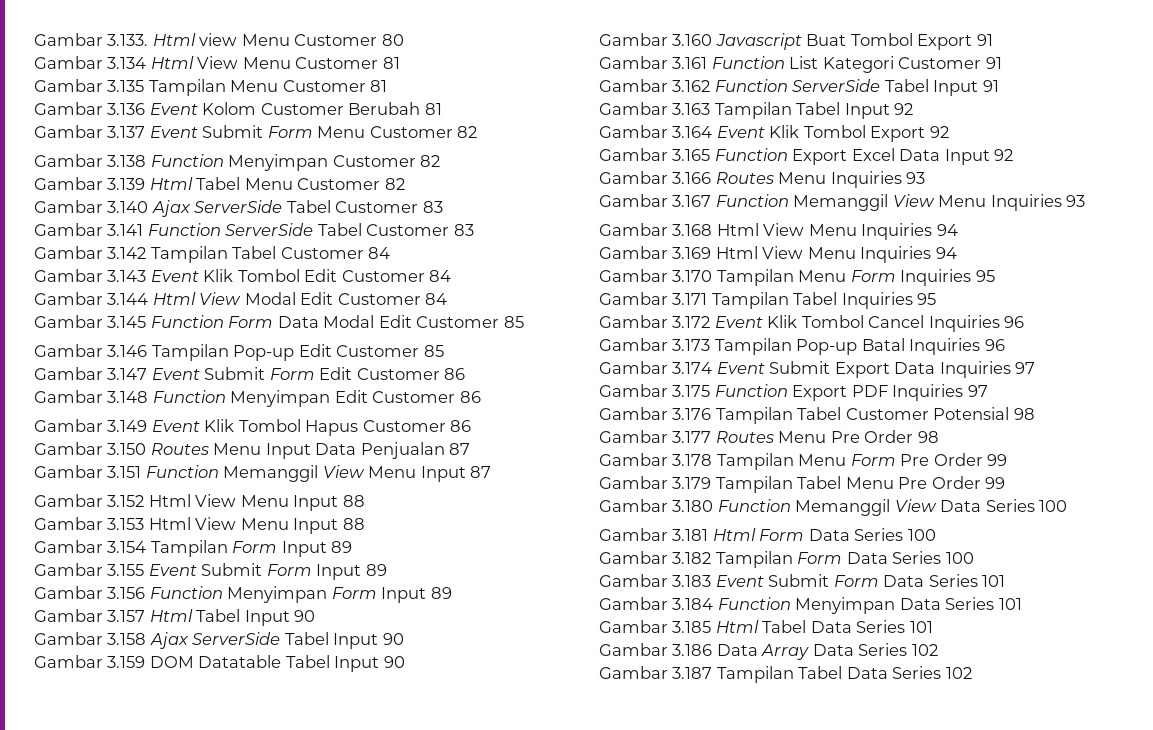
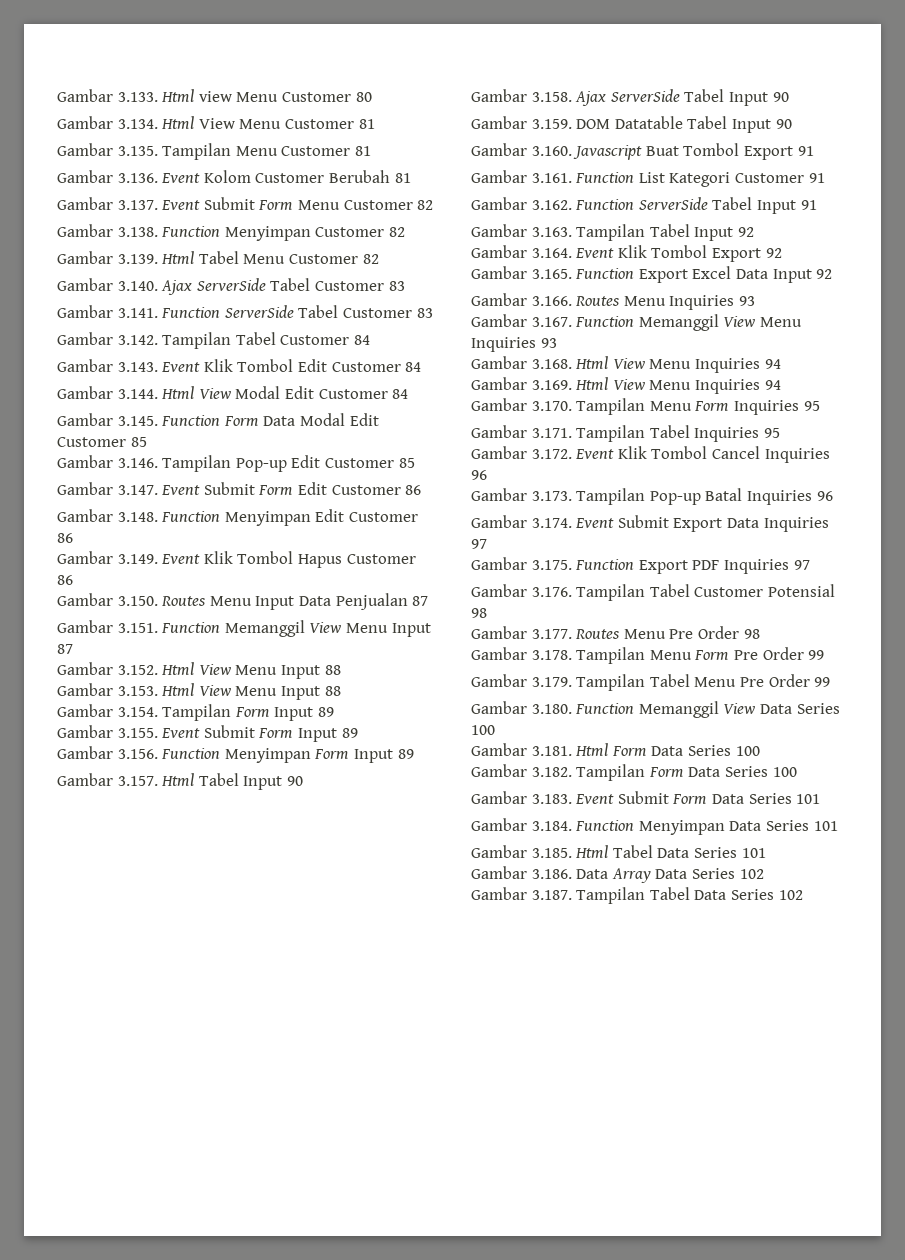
[107,57,147,69] 3.134 -> [117,119,158,129] 3.134.
[107,80,145,92] 3.135 -> [117,146,158,156] 3.135.
[107,103,146,115] 3.136 -> [117,173,158,183] 3.136.
[107,126,146,138] 3.137 -> [117,200,158,210] 3.137.
[107,155,147,167] 3.138 -> [117,227,158,237] 3.138.
[107,178,146,190] 3.139 -> [117,254,158,264] 3.139.
[107,201,149,213] 3.140 -> [117,281,158,291] 3.140.
[107,224,144,236] 3.141 -> [117,308,158,318] 3.141.
[107,247,147,259] 3.142 -> [117,335,158,345] 3.142.
[107,270,147,282] 3.143 -> [117,362,158,372] 3.143.
[107,293,149,305] 3.144 -> [117,389,158,399] 3.144.
[107,316,147,328] 3.145 -> [117,416,158,426] 3.145.
[107,345,148,357] 3.146 -> [117,458,158,468] 3.146.
[107,368,148,380] 3.147 -> [117,485,158,495] 3.147.
[107,391,149,403] 3.148 -> [117,512,158,522] 3.148.
[107,420,148,432] 3.149 -> [117,554,158,564] 3.149.
[107,443,147,455] 3.150 -> [117,596,158,606] 3.150.
[107,466,142,478] 3.151 -> [117,623,158,633] 3.151.
[107,494,365,511] [34,517,365,534] [34,540,147,553] 3.152 Html View Menu Input 88 // Gambar 3.153 Html View Menu Input 88 // Gambar 3.154 -> [117,662,341,679] [57,683,341,700] [57,704,158,717] 3.152. Html View Menu Input 88 // Gambar 3.153. Html View Menu Input 88 // Gambar 3.154.
[107,564,145,576] 3.155 -> [117,728,158,738] 3.155.
[107,587,146,599] 3.156 -> [117,749,158,759] 3.156.
[107,610,146,622] 3.157 -> [117,776,158,786] 3.157.
[107,633,147,645] 3.158 -> [531,92,572,102] 3.158.
[107,656,146,668] 3.159 -> [531,119,572,129] 3.159.
[672,34,713,46] 3.160 -> [531,146,572,156] 3.160.
[672,57,708,69] 3.161 -> [531,173,572,183] 3.161.
[672,80,711,92] 3.162 -> [531,200,572,210] 3.162.
[672,103,711,115] 3.163 -> [531,227,572,237] 3.163.
[672,126,713,138] 3.164 -> [531,248,572,258] 3.164.
[672,149,711,161] 3.165 -> [531,269,572,279] 3.165.
[672,172,712,184] 3.166 -> [531,296,572,306] 3.166.
[672,195,712,207] 3.167 -> [531,317,572,327] 3.167.
[672,223,958,240] [599,246,957,263] [599,269,713,282] 3.168 Html View Menu Inquiries 94 // Gambar 3.169 Html View Menu Inquiries 94 // Gambar 3.170 -> [531,356,781,373] [471,377,781,394] [471,398,572,411] 3.168. Html View Menu Inquiries 94 // Gambar 3.169. Html View Menu Inquiries 94 // Gambar 3.170.
[672,293,708,305] 3.171 -> [531,428,572,438] 3.171.
[672,316,711,328] 3.172 -> [531,449,572,459] 3.172.
[672,339,711,351] 3.173 -> [531,491,572,501] 3.173.
[672,362,713,374] 3.174 -> [531,518,572,528] 3.174.
[672,385,711,397] 3.175 -> [531,560,572,570] 3.175.
[672,408,712,420] 3.176 -> [531,587,572,597] 3.176.
[672,431,712,443] 3.177 -> [531,629,572,639] 3.177.
[672,454,713,466] 3.178 -> [531,650,572,660] 3.178.
[672,477,712,489] 3.179 -> [531,677,572,687] 3.179.
[672,500,714,512] 3.180 -> [531,704,572,714] 3.180.
[672,529,709,541] 3.181 -> [531,746,572,756] 3.181.
[672,552,712,564] 3.182 -> [531,767,572,777] 3.182.
[672,575,712,587] 3.183 -> [531,794,572,804] 3.183.
[672,598,714,610] 3.184 -> [531,821,572,831] 3.184.
[672,621,712,633] 3.185 -> [531,848,572,858] 3.185.
[672,644,713,656] 3.186 -> [531,869,572,879] 3.186.
[672,667,713,679] 3.187 -> [531,890,572,900] 3.187.

